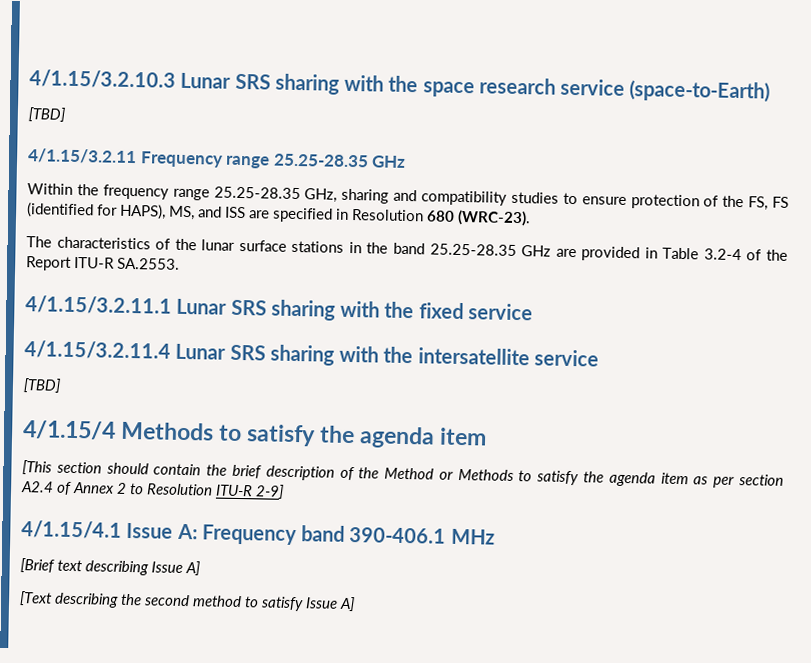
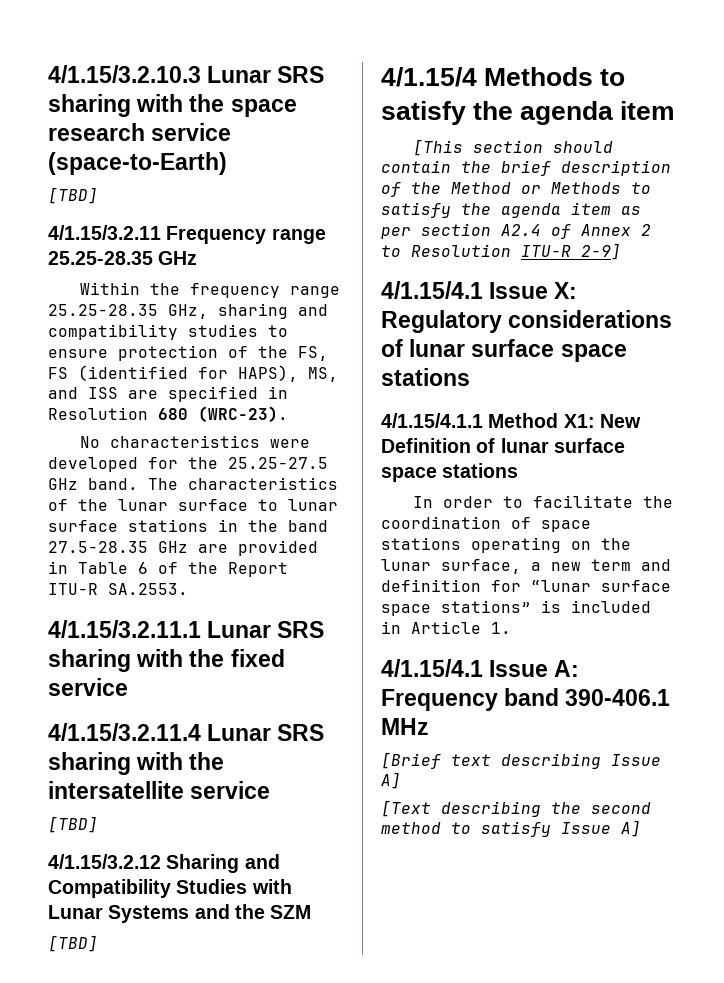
(531, 218) none -> [79,435,310,448] [48,457,328,472] [48,478,138,490] No characteristics were developed for the 25.25-27.5 GHz band.
(287, 245) none -> [258,499,338,511] [48,520,118,532] to lunar surface
[429,243,517,257] 25.25-28.35 -> [48,541,148,553] 27.5-28.35
[703,248,742,261] 3.2-4 -> [138,562,148,574] 6
(61, 385) none -> [48,854,280,873] [48,879,292,898] [48,904,312,923] [48,935,98,952] // 4/1.15/3.2.12 Sharing and Compatibility Studies with Lunar Systems and the SZM // [TBD]
(284, 491) none -> [381,281,578,299] [381,310,673,333] [381,339,627,362] [381,368,470,386] [381,413,641,428] [381,438,625,453] [381,463,519,482] [412,495,673,508] [381,516,591,532] [381,537,631,553] [381,559,671,574] [381,579,671,592] [381,600,651,616] [381,621,511,634] // 4/1.15/4.1 Issue X: Regulatory considerations of lunar surface space stations // 4/1.15/4.1.1 Method X1: New Definition of lunar surface space stations // In order to facilitate the coordination of space stations operating on the lunar surface, a new term and definition for “lunar surface space stations” is included in Article 1.

